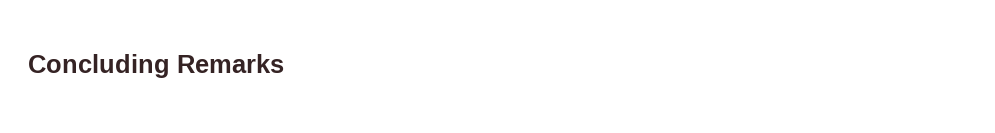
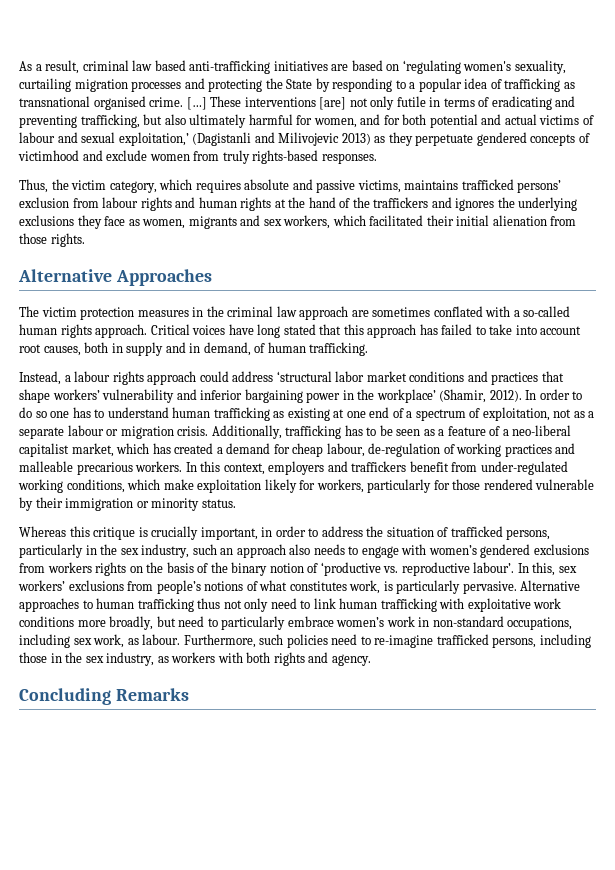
(28, 66) none -> [19,60,566,74] [19,78,575,92] [19,96,576,110] [19,114,594,128] [19,132,590,146] [18,150,377,164] [19,179,562,193] [19,197,578,211] [19,215,577,229] [19,233,85,247] [18,269,212,286] [19,306,571,320] [19,324,582,338] [19,342,369,356] [19,371,564,385] [19,389,583,403] [19,407,595,421] [19,425,572,439] [19,443,576,457] [19,461,568,475] [18,479,595,493] [19,497,236,511] [19,526,551,540] [19,544,589,558] [19,562,577,576] [18,580,581,594] [19,598,562,612] [19,616,573,630] [19,634,591,648] [19,652,371,666] As a result, criminal law based anti-trafficking initiatives are based on ‘regulating women's sexuality, curtailing migration processes and protecting the State by responding to a popular idea of trafficking as transnational organised crime. […] These interventions [are] not only futile in terms of eradicating and preventing trafficking, but also ultimately harmful for women, and for both potential and actual victims of labour and sexual exploitation,’ (Dagistanli and Milivojevic 2013) as they perpetuate gendered concepts of victimhood and exclude women from truly rights-based responses. // Thus, the victim category, which requires absolute and passive victims, maintains trafficked persons’ exclusion from labour rights and human rights at the hand of the traffickers and ignores the underlying exclusions they face as women, migrants and sex workers, which facilitated their initial alienation from those rights. // Alternative Approaches // The victim protection measures in the criminal law approach are sometimes conflated with a so-called human rights approach. Critical voices have long stated that this approach has failed to take into account root causes, both in supply and in demand, of human trafficking. // Instead, a labour rights approach could address ‘structural labor market conditions and practices that shape workers’ vulnerability and inferior bargaining power in the workplace’ (Shamir, 2012). In order to do so one has to understand human trafficking as existing at one end of a spectrum of exploitation, not as a separate labour or migration crisis. Additionally, trafficking has to be seen as a feature of a neo-liberal capitalist market, which has created a demand for cheap labour, de-regulation of working practices and malleable precarious workers. In this context, employers and traffickers benefit from under-regulated working conditions, which make exploitation likely for workers, particularly for those rendered vulnerable by their immigration or minority status. // Whereas this critique is crucially important, in order to address the situation of trafficked persons, particularly in the sex industry, such an approach also needs to engage with women’s gendered exclusions from workers rights on the basis of the binary notion of ‘productive vs. reproductive labour’. In this, sex workers’ exclusions from people’s notions of what constitutes work, is particularly pervasive. Alternative approaches to human trafficking thus not only need to link human trafficking with exploitative work conditions more broadly, but need to particularly embrace women’s work in non-standard occupations, including sex work, as labour. Furthermore, such policies need to re-imagine trafficked persons, including those in the sex industry, as workers with both rights and agency. //

